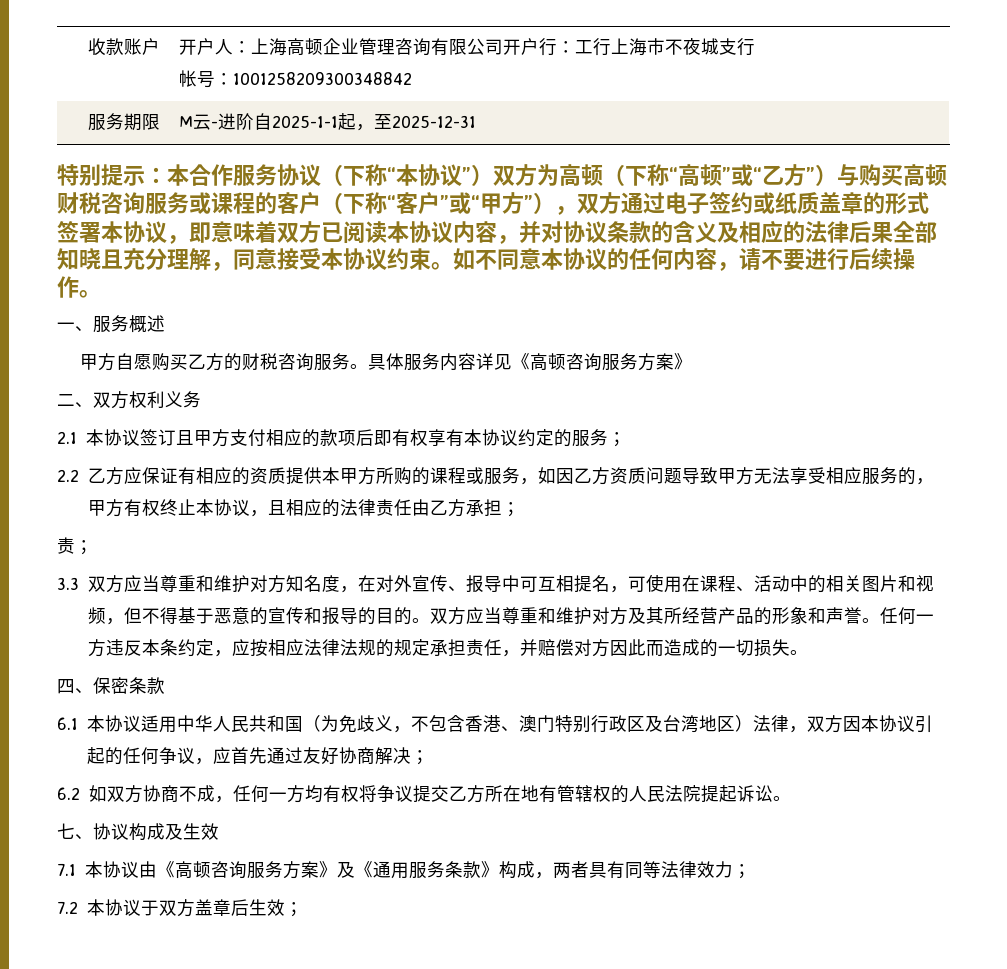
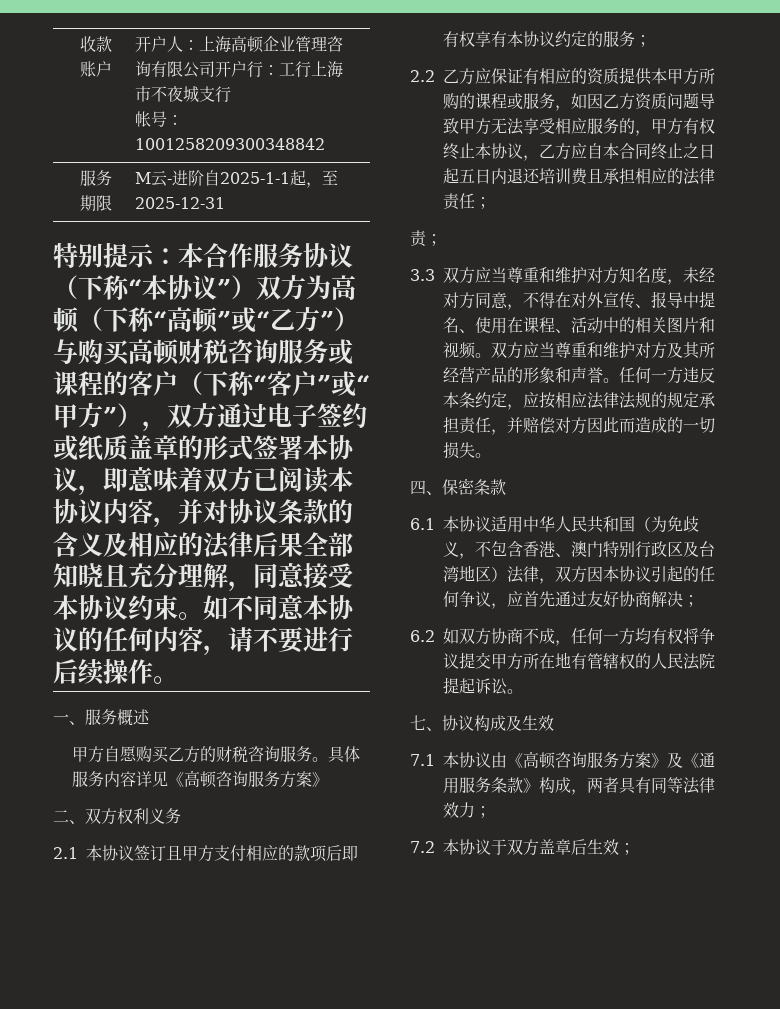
[267,500,286,515] 且 -> [539,143,715,160] [443,168,635,185] 乙方应自本合同终止之日起五日内退还培训费且承担
[411,499,502,517] 由乙方承担 -> (475, 201) none
(358, 589) none -> [683,267,715,283] [443,292,555,310] 未经对方同意，不得
[519,575,646,593] 可互相提名，可 -> [699,291,715,308] [443,317,475,333] 提名、
[105,607,412,625] ，但不得基于恶意的宣传和报导的目的 -> (476, 350) none
[448,786,467,801] 乙 -> [491,653,507,669] 甲

